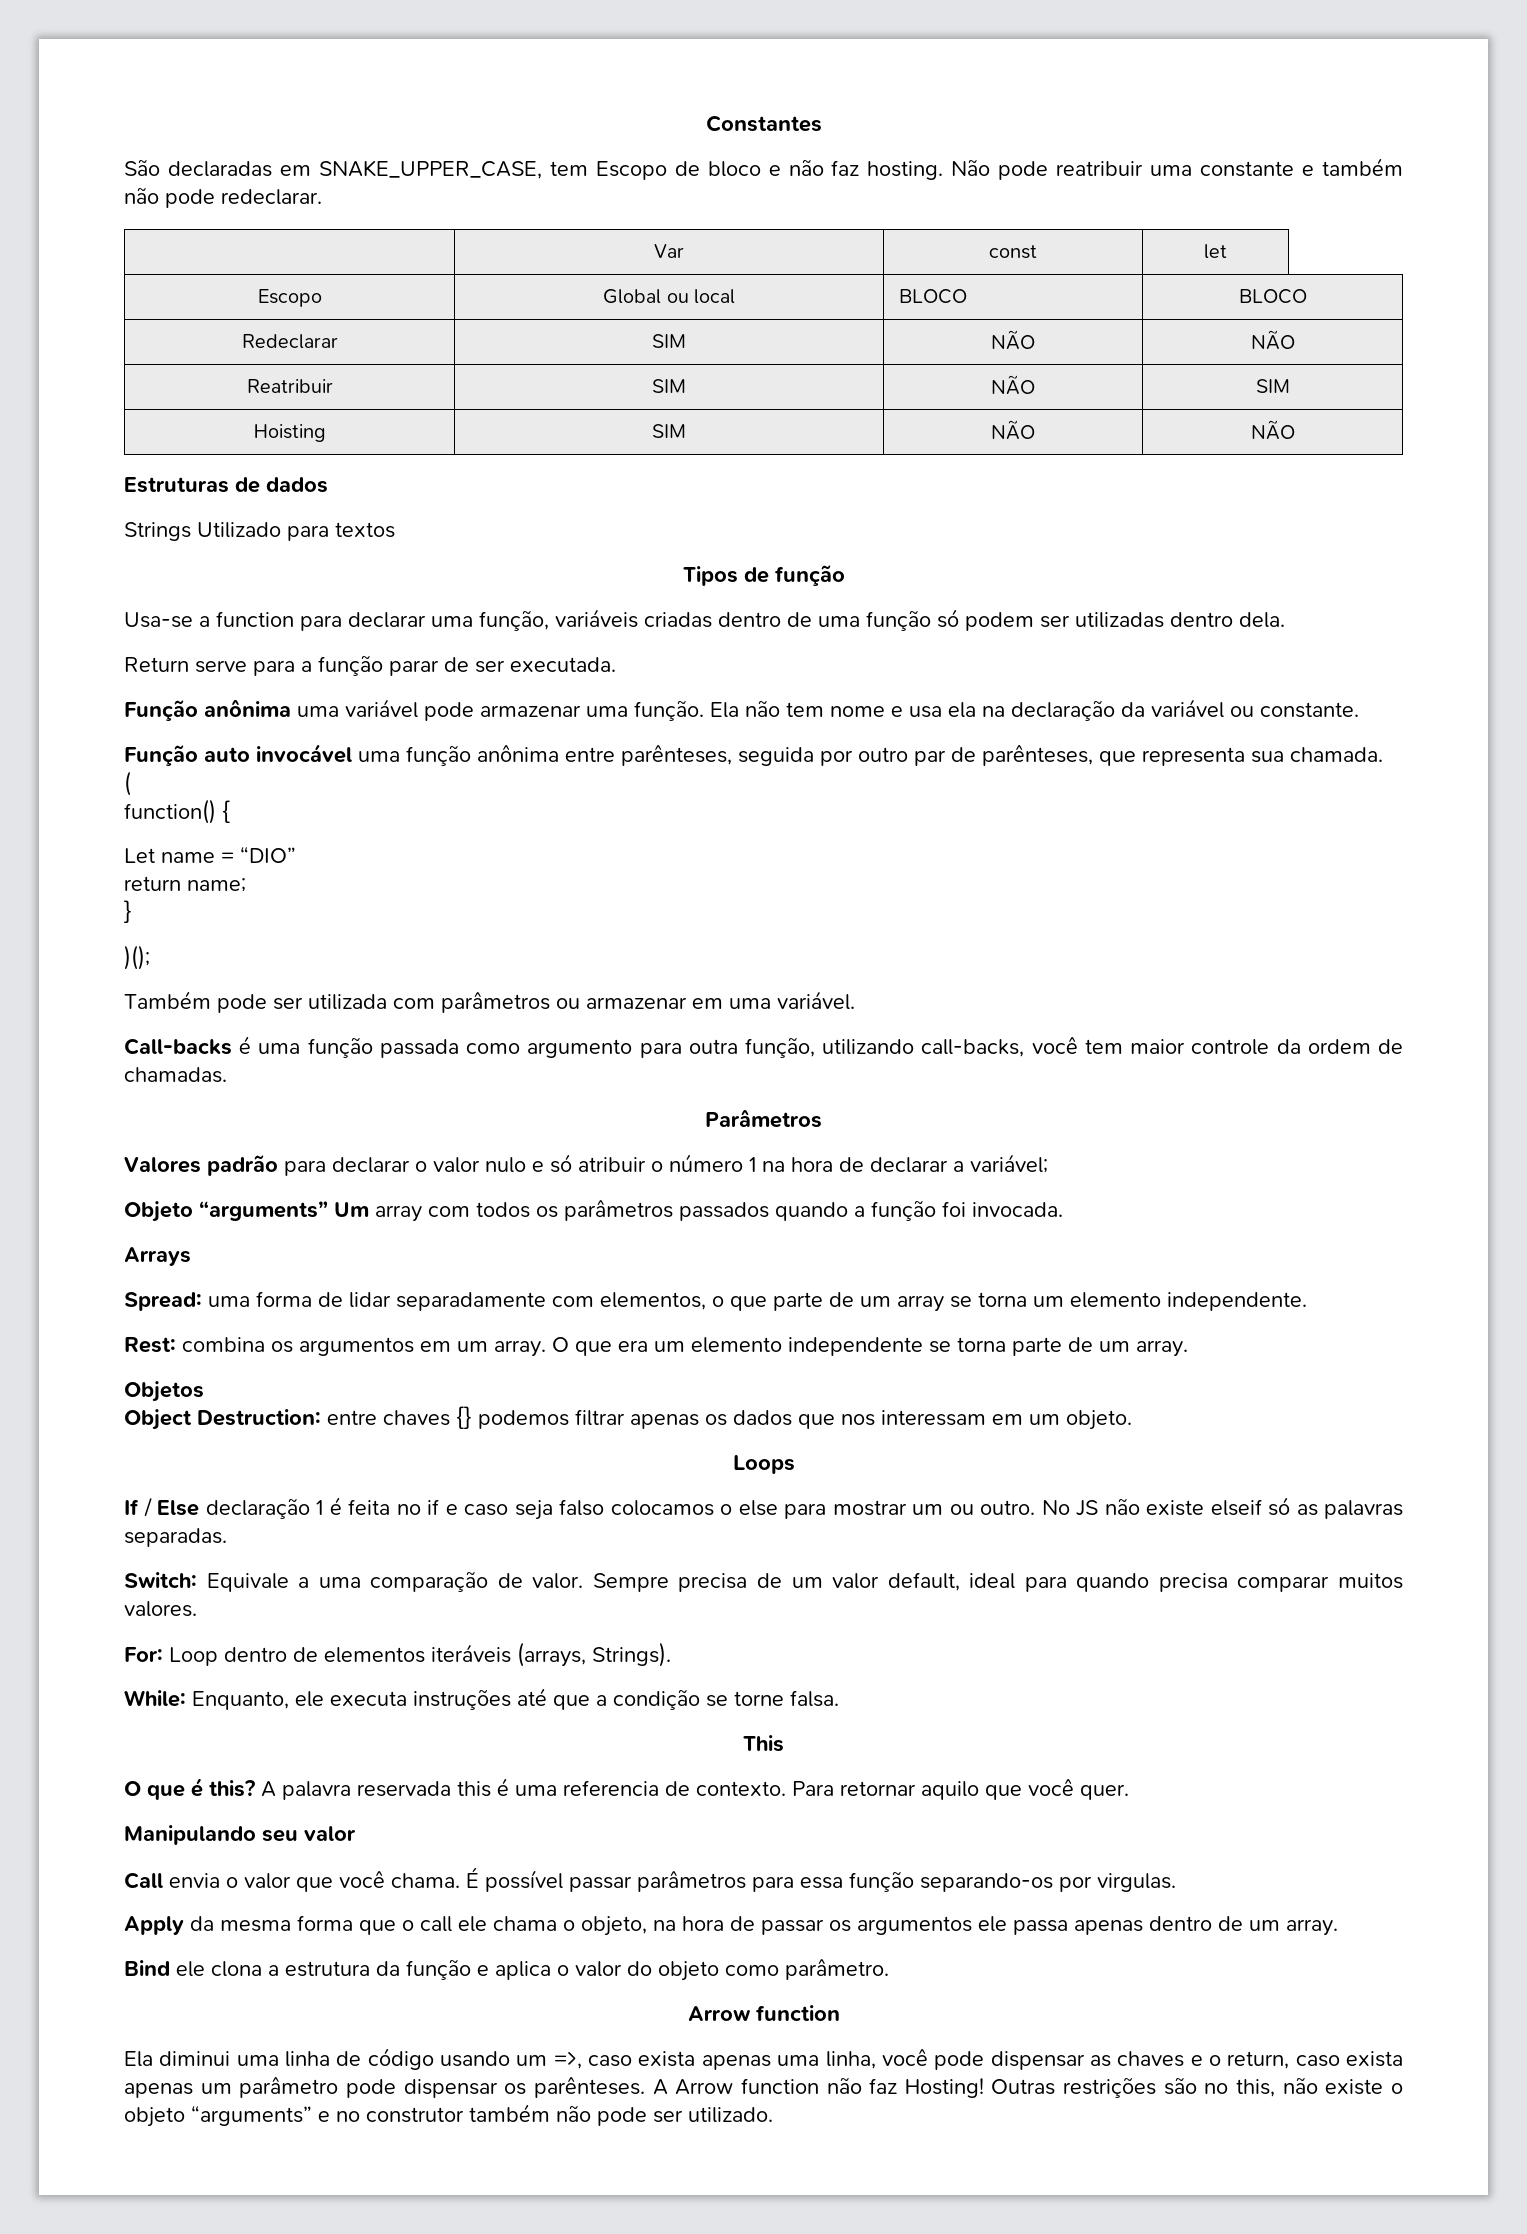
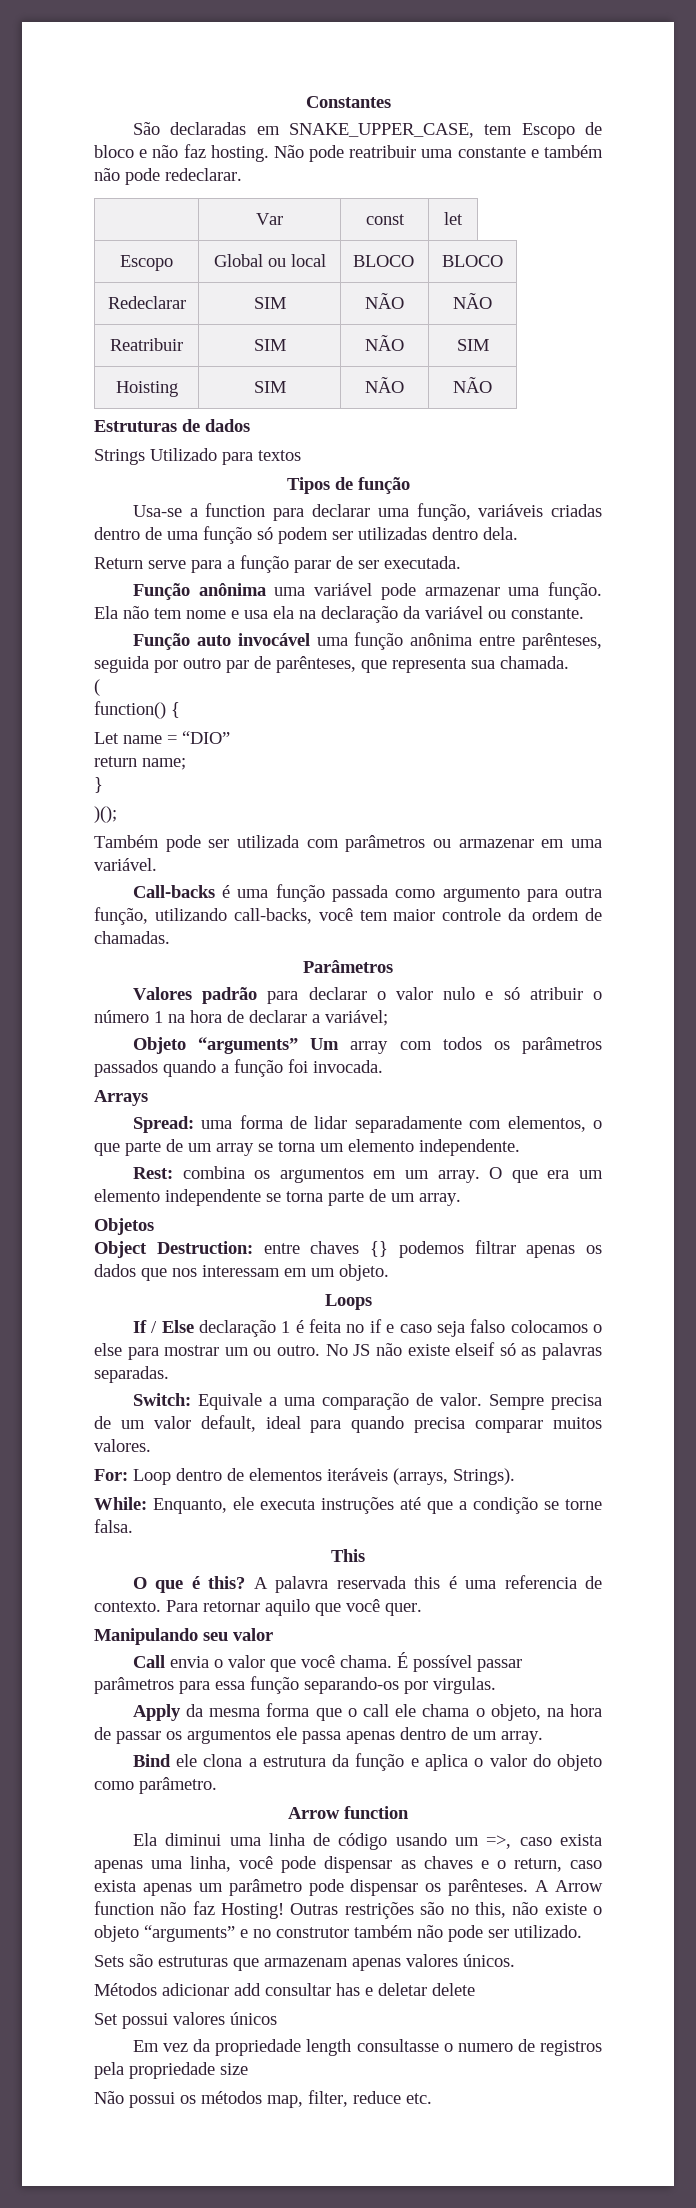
(773, 2115) none -> [94,1954,515,1971] [94,1983,475,1996] [94,2012,277,2029] [132,2039,602,2056] [94,2062,248,2079] [94,2090,432,2108] // Sets são estruturas que armazenam apenas valores únicos. // Métodos adicionar add consultar has e deletar delete // Set possui valores únicos // Em vez da propriedade length consultasse o numero de registros pela propriedade size // Não possui os métodos map, filter, reduce etc.

